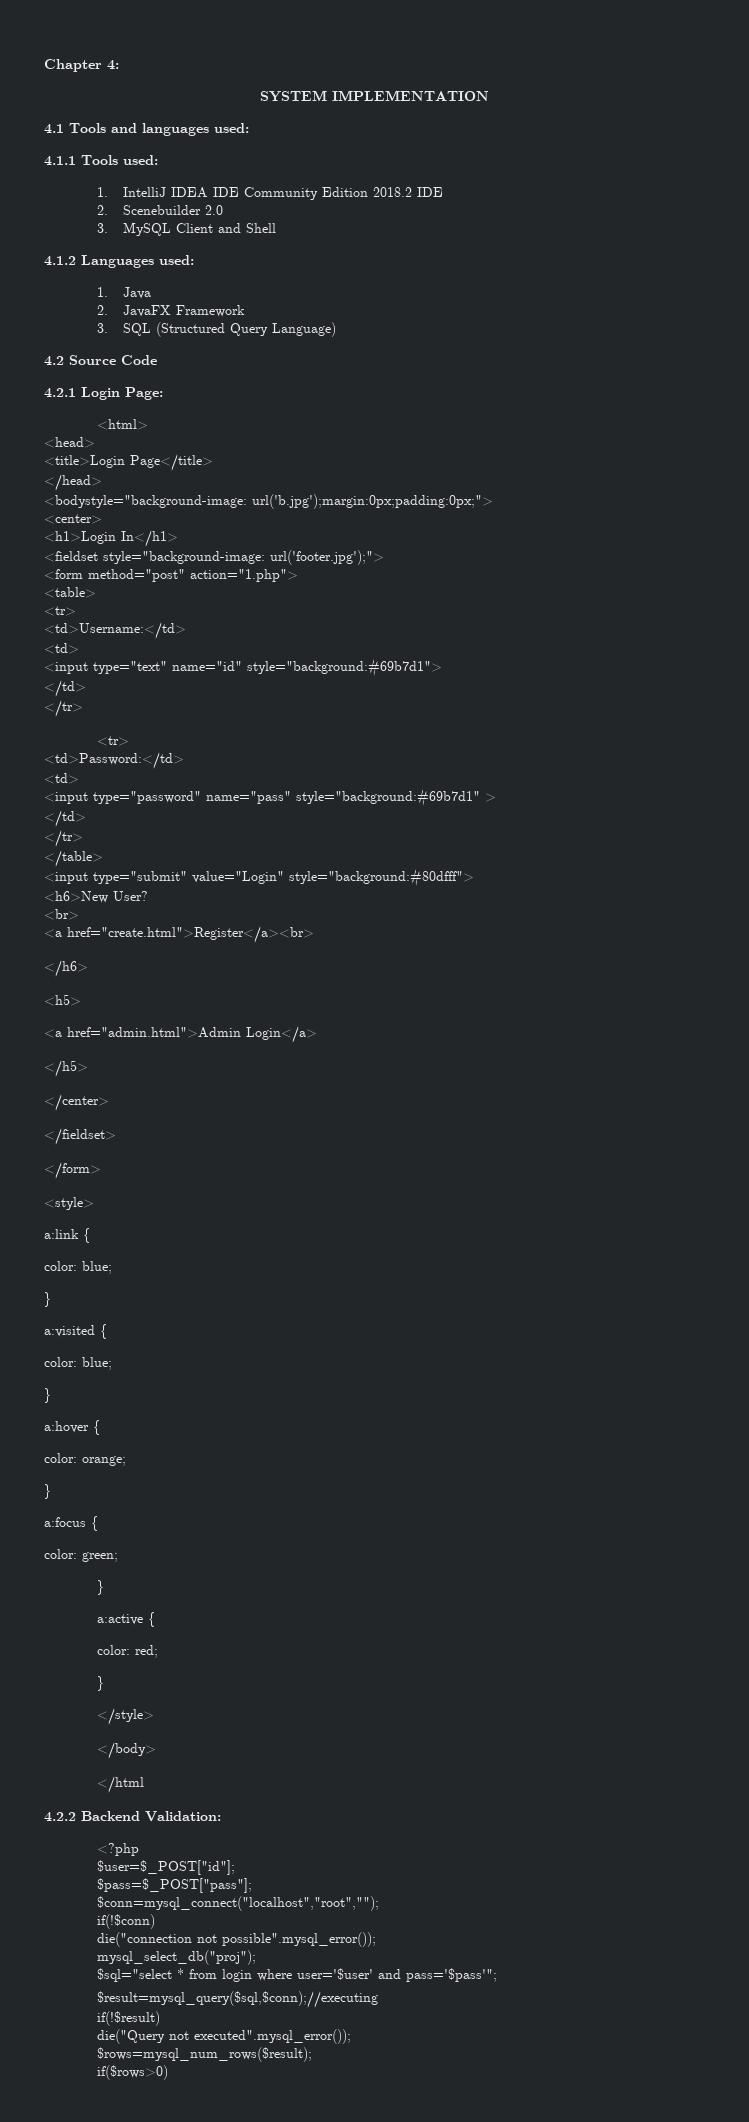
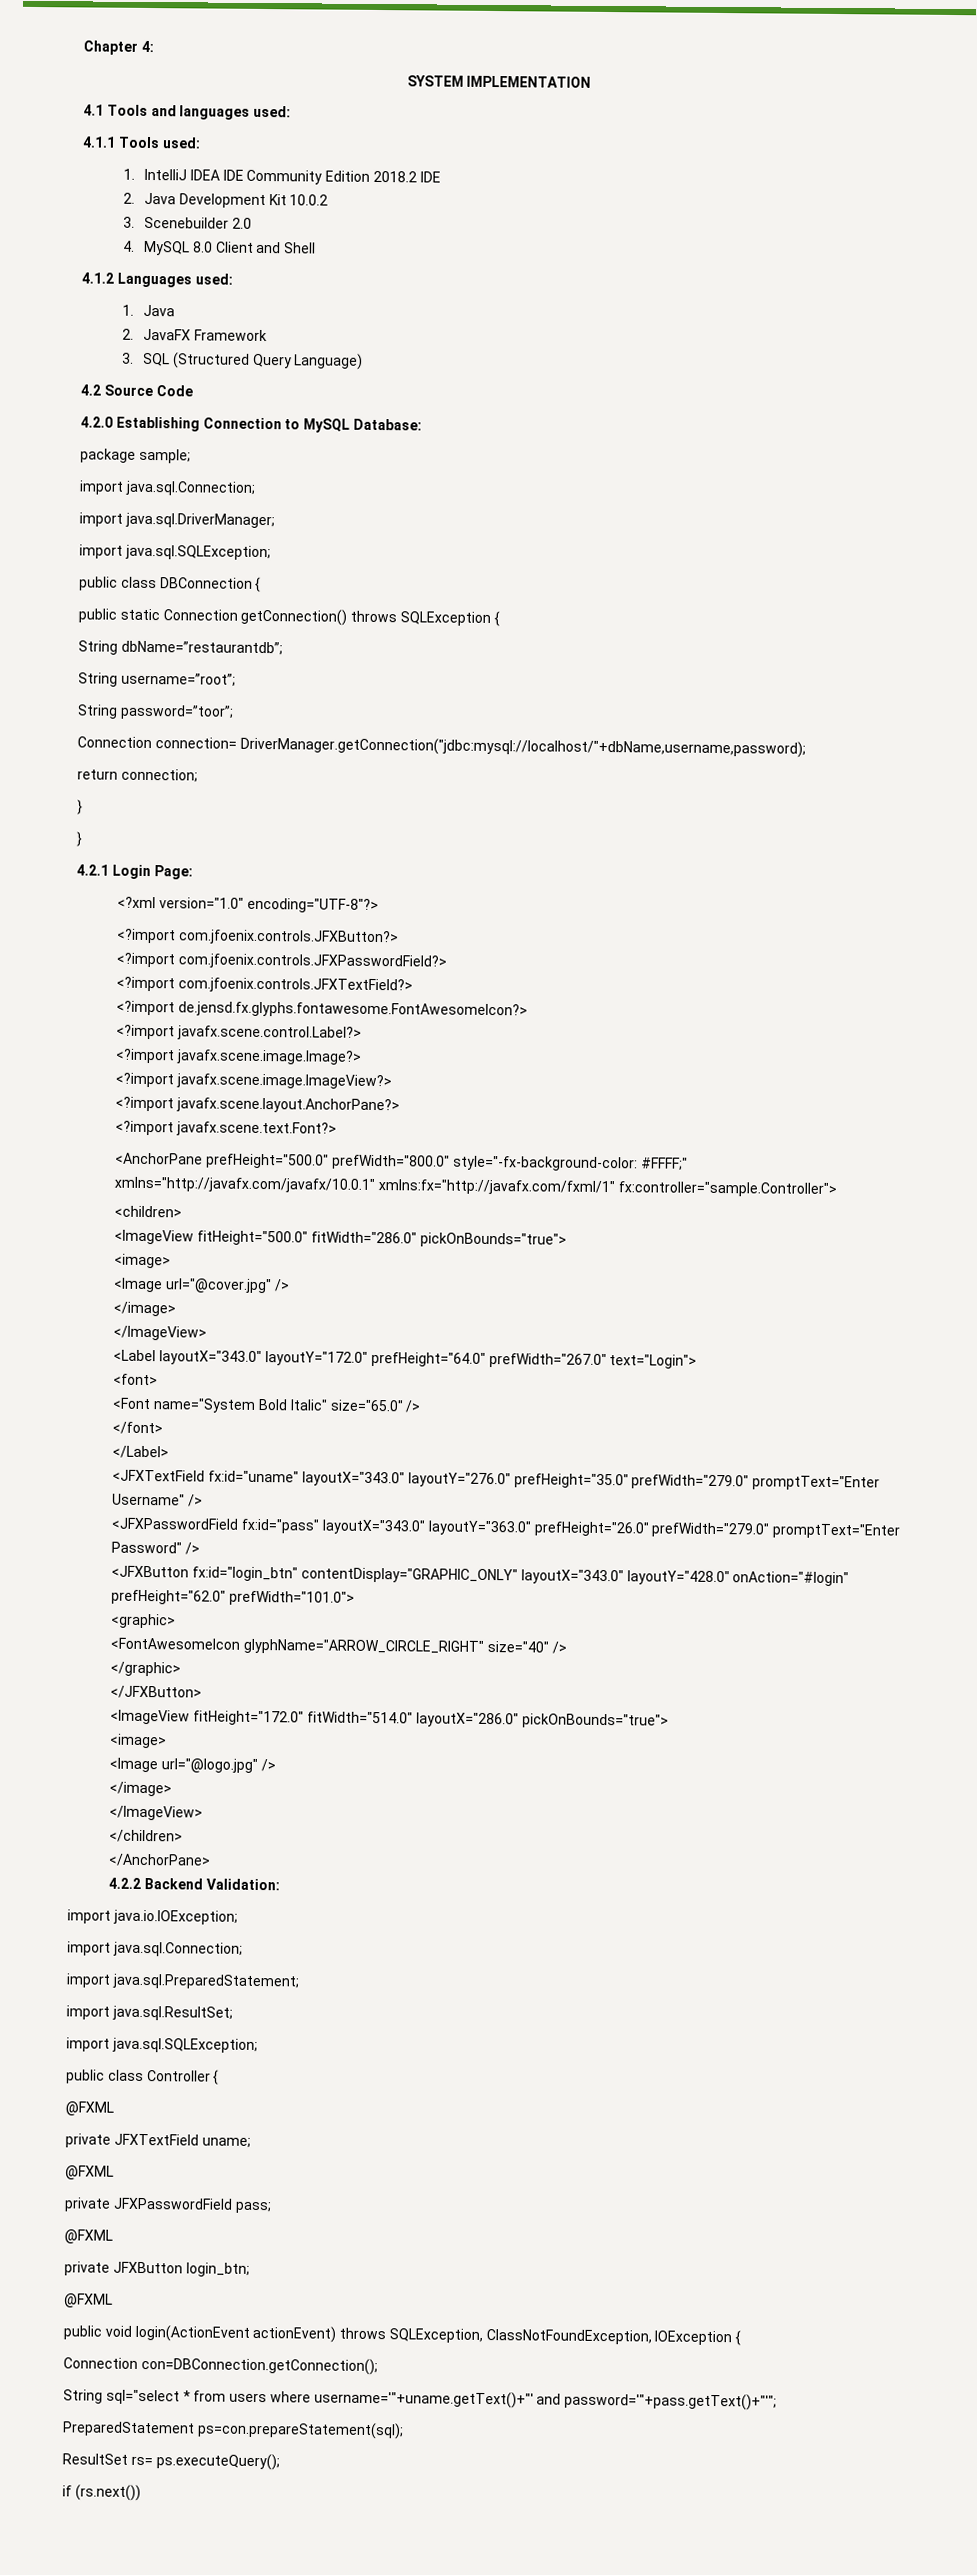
(108, 210) none -> [144,192,329,209] [123,216,136,228] Java Development Kit 10.0.2 // 3.
[96,222,171,236] 3. MySQL -> [123,240,213,256] 4. MySQL 8.0
[44,387,163,400] [96,419,148,430] [44,437,95,448] [44,454,213,471] [44,474,102,491] [44,494,493,509] [44,514,102,524] [44,530,178,547] [44,550,384,565] [44,569,298,582] [44,587,96,598] [44,606,76,616] [44,622,186,639] [44,643,79,654] [44,659,442,677] [44,680,86,697] [44,700,83,717] [96,736,129,746] [44,752,184,769] [44,773,79,784] [44,789,496,807] [44,810,86,827] [44,830,83,847] [44,850,103,867] [44,869,474,887] [44,891,148,903] [44,909,79,920] [44,926,314,943] [44,960,88,977] [44,994,81,1006] [44,1026,317,1043] [44,1060,88,1077] [44,1094,109,1111] [44,1128,116,1145] [44,1162,101,1179] [44,1197,94,1210] [44,1228,90,1243] [44,1261,112,1274] [44,1292,51,1307] [44,1324,107,1339] [44,1357,112,1370] [44,1388,51,1403] [44,1420,100,1435] [44,1453,126,1466] [44,1484,51,1499] [44,1516,98,1531] [44,1549,118,1562] [96,1580,104,1595] [96,1612,155,1627] [96,1645,158,1658] [96,1676,104,1691] [96,1708,154,1725] [96,1742,156,1759] [96,1776,144,1793] [44,1811,221,1822] [96,1843,139,1856] [96,1860,235,1875] [96,1878,252,1893] [96,1896,379,1911] [96,1914,155,1929] [96,1932,376,1947] [96,1950,256,1965] [96,1968,497,1982] [96,1991,378,2008] [96,2011,160,2026] [96,2029,351,2044] [96,2047,312,2062] [96,2065,168,2080] 4.2.1 Login Page: // <html> // <head> // <title>Login Page</title> // </head> // <bodystyle="background-image: url('b.jpg');margin:0px;padding:0px;"> // <center> // <h1>Login In</h1> // <fieldset style="background-image: url('footer.jpg');"> // <form method="post" action="1.php"> // <table> // <tr> // <td>Username:</td> // <td> // <input type="text" name="id" style="background:#69b7d1"> // </td> // </tr> // <tr> // <td>Password:</td> // <td> // <input type="password" name="pass" style="background:#69b7d1" > // </td> // </tr> // </table> // <input type="submit" value="Login" style="background:#80dfff"> // <h6>New User? // <br> // <a href="create.html">Register</a><br> // </h6> // <h5> // <a href="admin.html">Admin Login</a> // </h5> // </center> // </fieldset> // </form> // <style> // a:link { // color: blue; // } // a:visited { // color: blue; // } // a:hover { // color: orange; // } // a:focus { // color: green; // } // a:active { // color: red; // } // </style> // </body> // </html // 4.2.2 Backend Validation: // <?php // $user=$_POST["id"]; // $pass=$_POST["pass"]; // $conn=mysql_connect("localhost","root",""); // if(!$conn) // die("connection not possible".mysql_error()); // mysql_select_db("proj"); // $sql="select * from login where user='$user' and pass='$pass'"; // $result=mysql_query($sql,$conn);//executing // if(!$result) // die("Query not executed".mysql_error()); // $rows=mysql_num_rows($result); // if($rows>0) -> [80,416,422,433] [80,448,191,464] [79,480,256,496] [79,512,275,529] [79,544,271,561] [79,576,262,592] [78,608,500,627] [78,640,283,656] [78,672,236,687] [77,704,234,720] [77,736,806,758] [77,768,198,783] [77,799,83,815] [76,831,82,847] [76,864,193,880] [117,896,379,914] [116,928,400,946] [116,952,448,970] [116,976,414,994] [116,1000,529,1019] [116,1024,363,1041] [115,1048,363,1065] [115,1072,393,1090] [115,1096,401,1114] [115,1120,338,1137] [115,1152,688,1172] [114,1176,837,1198] [114,1205,183,1218] [114,1229,567,1248] [114,1253,172,1269] [113,1277,290,1294] [113,1301,177,1317] [113,1325,208,1341] [113,1349,698,1369] [113,1373,159,1386] [112,1397,422,1413] [112,1421,164,1435] [112,1445,170,1459] [112,1469,881,1491] [112,1493,204,1507] [111,1517,901,1539] [111,1541,201,1555] [111,1565,850,1587] [111,1589,356,1606] [111,1613,177,1629] [110,1637,567,1655] [110,1661,182,1677] [110,1685,203,1699] [110,1709,669,1729] [109,1733,168,1749] [109,1757,276,1774] [109,1781,173,1797] [109,1805,204,1821] [109,1829,184,1843] [108,1853,212,1867] [108,1877,280,1891] [67,1909,238,1925] [67,1941,243,1957] [66,1973,299,1990] [66,2005,233,2021] [66,2037,258,2054] [66,2069,220,2085] [65,2101,114,2116] [65,2133,251,2148] [65,2165,114,2180] [64,2197,272,2214] [64,2229,113,2244] [64,2261,250,2277] [64,2293,113,2308] [63,2324,742,2346] [63,2357,378,2376] [63,2389,778,2411] [62,2421,404,2440] [62,2453,280,2471] [62,2484,141,2502] 4.2.0 Establishing Connection to MySQL Database: // package sample; // import java.sql.Connection; // import java.sql.DriverManager; // import java.sql.SQLException; // public class DBConnection { // public static Connection getConnection() throws SQLException { // String dbName=”restaurantdb”; // String username=”root”; // String password=”toor”; // Connection connection= DriverManager.getConnection("jdbc:mysql://localhost/"+dbName,username,password); // return connection; // } // } // 4.2.1 Login Page: // <?xml version="1.0" encoding="UTF-8"?> // <?import com.jfoenix.controls.JFXButton?> // <?import com.jfoenix.controls.JFXPasswordField?> // <?import com.jfoenix.controls.JFXTextField?> // <?import de.jensd.fx.glyphs.fontawesome.FontAwesomeIcon?> // <?import javafx.scene.control.Label?> // <?import javafx.scene.image.Image?> // <?import javafx.scene.image.ImageView?> // <?import javafx.scene.layout.AnchorPane?> // <?import javafx.scene.text.Font?> // <AnchorPane prefHeight="500.0" prefWidth="800.0" style="-fx-background-color: #FFFF;" xmlns="http://javafx.com/javafx/10.0.1" xmlns:fx="http://javafx.com/fxml/1" fx:controller="sample.Controller"> // <children> // <ImageView fitHeight="500.0" fitWidth="286.0" pickOnBounds="true"> // <image> // <Image url="@cover.jpg" /> // </image> // </ImageView> // <Label layoutX="343.0" layoutY="172.0" prefHeight="64.0" prefWidth="267.0" text="Login"> // <font> // <Font name="System Bold Italic" size="65.0" /> // </font> // </Label> // <JFXTextField fx:id="uname" layoutX="343.0" layoutY="276.0" prefHeight="35.0" prefWidth="279.0" promptText="Enter Username" /> // <JFXPasswordField fx:id="pass" layoutX="343.0" layoutY="363.0" prefHeight="26.0" prefWidth="279.0" promptText="Enter Password" /> // <JFXButton fx:id="login_btn" contentDisplay="GRAPHIC_ONLY" layoutX="343.0" layoutY="428.0" onAction="#login" prefHeight="62.0" prefWidth="101.0"> // <graphic> // <FontAwesomeIcon glyphName="ARROW_CIRCLE_RIGHT" size="40" /> // </graphic> // </JFXButton> // <ImageView fitHeight="172.0" fitWidth="514.0" layoutX="286.0" pickOnBounds="true"> // <image> // <Image url="@logo.jpg" /> // </image> // </ImageView> // </children> // </AnchorPane> // 4.2.2 Backend Validation: // import java.io.IOException; // import java.sql.Connection; // import java.sql.PreparedStatement; // import java.sql.ResultSet; // import java.sql.SQLException; // public class Controller { // @FXML // private JFXTextField uname; // @FXML // private JFXPasswordField pass; // @FXML // private JFXButton login_btn; // @FXML // public void login(ActionEvent actionEvent) throws SQLException, ClassNotFoundException, IOException { // Connection con=DBConnection.getConnection(); // String sql="select * from users where username='"+uname.getText()+"' and password='"+pass.getText()+"'"; // PreparedStatement ps=con.prepareStatement(sql); // ResultSet rs= ps.executeQuery(); // if (rs.next())

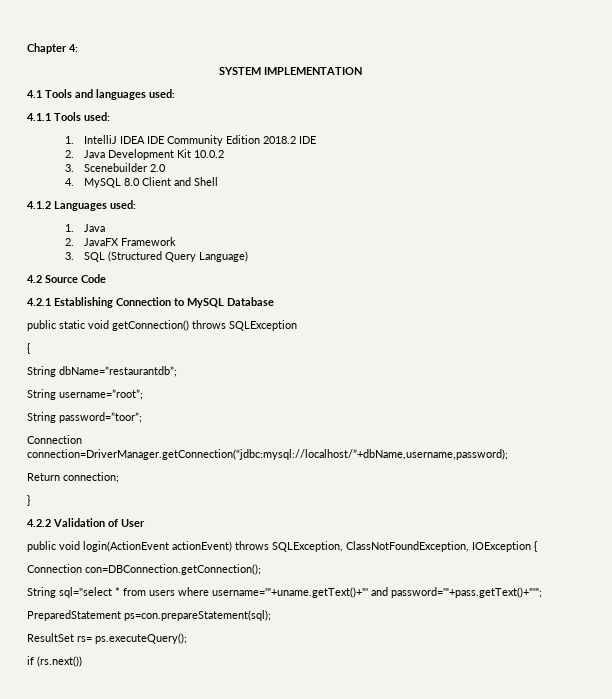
[80,416,113,428] 4.2.0 -> [27,298,51,306] 4.2.1
[352,418,422,431] [80,448,191,464] [79,480,256,496] [79,512,275,529] [79,544,271,561] [79,576,262,592] Database: // package sample; // import java.sql.Connection; // import java.sql.DriverManager; // import java.sql.SQLException; // public class DBConnection { -> [227,297,274,306] Database
[162,609,238,621] Connection -> [88,320,109,329] void
(491, 618) none -> (297, 325) //
[154,736,806,758] [77,769,118,780] connection= DriverManager.getConnection("jdbc:mysql://localhost/"+dbName,username,password); // return -> [27,449,508,460] [27,473,60,481] connection=DriverManager.getConnection(“jdbc:mysql://localhost/”+dbName,username,password); // Return
[76,831,82,847] [76,864,193,880] [117,896,379,914] [116,928,400,946] [116,952,448,970] [116,976,414,994] [116,1000,529,1019] [116,1024,363,1041] [115,1048,363,1065] [115,1072,393,1090] [115,1096,401,1114] [115,1120,338,1137] [115,1152,688,1172] [114,1176,837,1198] [114,1205,183,1218] [114,1229,567,1248] [114,1253,172,1269] [113,1277,290,1294] [113,1301,177,1317] [113,1325,208,1341] [113,1349,698,1369] [113,1373,159,1386] [112,1397,422,1413] [112,1421,164,1435] [112,1445,170,1459] [112,1469,881,1491] [112,1493,204,1507] [111,1517,901,1539] [111,1541,201,1555] [111,1565,850,1587] [111,1589,356,1606] [111,1613,177,1629] [110,1637,567,1655] [110,1661,182,1677] [110,1685,203,1699] [110,1709,669,1729] [109,1733,168,1749] [109,1757,276,1774] [109,1781,173,1797] [109,1805,204,1821] [109,1829,184,1843] [108,1853,212,1867] [108,1877,280,1891] [67,1909,238,1925] [67,1941,243,1957] [66,1973,299,1990] [66,2005,233,2021] [66,2037,258,2054] [66,2069,220,2085] [65,2101,114,2116] [65,2133,251,2148] [65,2165,114,2180] [64,2197,272,2214] [64,2229,113,2244] [64,2261,250,2277] [64,2293,113,2308] } // 4.2.1 Login Page: // <?xml version="1.0" encoding="UTF-8"?> // <?import com.jfoenix.controls.JFXButton?> // <?import com.jfoenix.controls.JFXPasswordField?> // <?import com.jfoenix.controls.JFXTextField?> // <?import de.jensd.fx.glyphs.fontawesome.FontAwesomeIcon?> // <?import javafx.scene.control.Label?> // <?import javafx.scene.image.Image?> // <?import javafx.scene.image.ImageView?> // <?import javafx.scene.layout.AnchorPane?> // <?import javafx.scene.text.Font?> // <AnchorPane prefHeight="500.0" prefWidth="800.0" style="-fx-background-color: #FFFF;" xmlns="http://javafx.com/javafx/10.0.1" xmlns:fx="http://javafx.com/fxml/1" fx:controller="sample.Controller"> // <children> // <ImageView fitHeight="500.0" fitWidth="286.0" pickOnBounds="true"> // <image> // <Image url="@cover.jpg" /> // </image> // </ImageView> // <Label layoutX="343.0" layoutY="172.0" prefHeight="64.0" prefWidth="267.0" text="Login"> // <font> // <Font name="System Bold Italic" size="65.0" /> // </font> // </Label> // <JFXTextField fx:id="uname" layoutX="343.0" layoutY="276.0" prefHeight="35.0" prefWidth="279.0" promptText="Enter Username" /> // <JFXPasswordField fx:id="pass" layoutX="343.0" layoutY="363.0" prefHeight="26.0" prefWidth="279.0" promptText="Enter Password" /> // <JFXButton fx:id="login_btn" contentDisplay="GRAPHIC_ONLY" layoutX="343.0" layoutY="428.0" onAction="#login" prefHeight="62.0" prefWidth="101.0"> // <graphic> // <FontAwesomeIcon glyphName="ARROW_CIRCLE_RIGHT" size="40" /> // </graphic> // </JFXButton> // <ImageView fitHeight="172.0" fitWidth="514.0" layoutX="286.0" pickOnBounds="true"> // <image> // <Image url="@logo.jpg" /> // </image> // </ImageView> // </children> // </AnchorPane> // 4.2.2 Backend Validation: // import java.io.IOException; // import java.sql.Connection; // import java.sql.PreparedStatement; // import java.sql.ResultSet; // import java.sql.SQLException; // public class Controller { // @FXML // private JFXTextField uname; // @FXML // private JFXPasswordField pass; // @FXML // private JFXButton login_btn; // @FXML -> [27,518,145,527] 4.2.2 Validation of User

